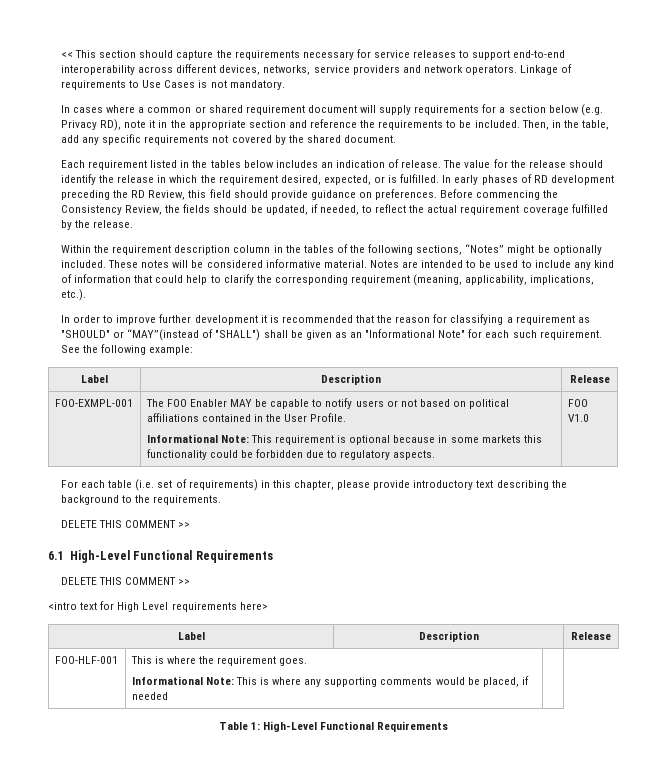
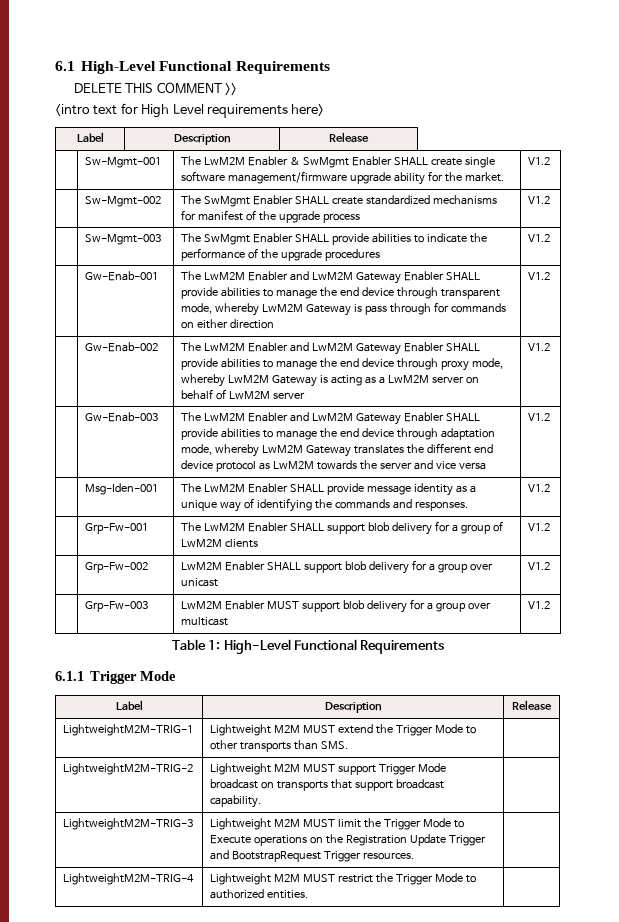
[61,49,566,60] [61,64,573,75] [61,80,285,90] [61,104,603,116] [61,119,609,131] [61,134,396,145] [61,159,603,170] [61,174,614,185] [61,189,559,200] [61,204,608,215] [61,220,134,230] [61,244,602,255] [61,259,614,270] [61,274,595,286] [61,289,87,301] [61,314,590,325] [61,329,602,341] [61,344,194,355] [81,375,108,383] [321,374,381,385] [569,375,610,383] [54,399,133,407] [145,398,510,409] [146,413,347,422] [146,434,542,445] [146,449,436,460] [567,399,588,407] [567,414,589,422] [61,479,567,491] [61,495,222,505] [61,520,191,528] << This section should capture the requirements necessary for service releases to support end-to-end interoperability across different devices, networks, service providers and network operators. Linkage of requirements to Use Cases is not mandatory. // In cases where a common or shared requirement document will supply requirements for a section below (e.g. Privacy RD), note it in the appropriate section and reference the requirements to be included. Then, in the table, add any specific requirements not covered by the shared document. // Each requirement listed in the tables below includes an indication of release. The value for the release should identify the release in which the requirement desired, expected, or is fulfilled. In early phases of RD development preceding the RD Review, this field should provide guidance on preferences. Before commencing the Consistency Review, the fields should be updated, if needed, to reflect the actual requirement coverage fulfilled by the release. // Within the requirement description column in the tables of the following sections, “Notes” might be optionally included. These notes will be considered informative material. Notes are intended to be used to include any kind of information that could help to clarify the corresponding requirement (meaning, applicability, implications, etc.). // In order to improve further development it is recommended that the reason for classifying a requirement as "SHOULD" or “MAY”(instead of "SHALL") shall be given as an "Informational Note" for each such requirement. See the following example: // Label | Description | Release // FOO-EXMPL-001 | The FOO Enabler MAY be capable to notify users or not based on political affiliations contained in the User Profile. // Informational Note: This requirement is optional because in some markets this functionality could be forbidden due to regulatory aspects. | FOO V1.0 // For each table (i.e. set of requirements) in this chapter, please provide introductory text describing the background to the requirements. // DELETE THIS COMMENT >> // -> (55, 66) none
[54,656,118,664] [130,656,308,666] [131,676,529,687] [131,692,168,700] FOO-HLF-001 | This is where the requirement goes. // Informational Note: This is where any supporting comments would be placed, if needed | -> [85,157,162,168] [181,156,495,168] [181,171,504,185] [528,157,551,165] [85,196,162,207] [181,195,497,207] [181,210,361,223] [528,196,551,204] [85,234,162,245] [181,233,487,245] [181,248,381,261] [528,234,551,242] [85,271,159,281] [181,271,480,284] [181,287,500,299] [181,302,506,316] [181,319,275,329] [528,272,551,280] [85,342,159,352] [181,342,480,355] [181,358,503,371] [181,374,479,387] [181,389,306,400] [528,343,551,351] [85,412,159,422] [181,412,480,425] [181,428,495,440] [181,443,493,457] [181,460,486,472] [528,413,551,421] [85,483,159,495] [181,483,476,496] [181,498,468,512] [528,484,551,492] [85,523,149,534] [181,521,503,535] [181,539,259,548] [528,523,551,531] [85,562,149,573] [181,560,493,574] [181,578,219,587] [528,562,551,570] [85,601,149,612] [181,599,491,613] [181,617,229,626] [528,601,551,609] | Sw-Mgmt-001 | The LwM2M Enabler & SwMgmt Enabler SHALL create single software management/firmware upgrade ability for the market. | V1.2 // | Sw-Mgmt-002 | The SwMgmt Enabler SHALL create standardized mechanisms for manifest of the upgrade process | V1.2 // | Sw-Mgmt-003 | The SwMgmt Enabler SHALL provide abilities to indicate the performance of the upgrade procedures | V1.2 // | Gw-Enab-001 | The LwM2M Enabler and LwM2M Gateway Enabler SHALL provide abilities to manage the end device through transparent mode, whereby LwM2M Gateway is pass through for commands on either direction | V1.2 // | Gw-Enab-002 | The LwM2M Enabler and LwM2M Gateway Enabler SHALL provide abilities to manage the end device through proxy mode, whereby LwM2M Gateway is acting as a LwM2M server on behalf of LwM2M server | V1.2 // | Gw-Enab-003 | The LwM2M Enabler and LwM2M Gateway Enabler SHALL provide abilities to manage the end device through adaptation mode, whereby LwM2M Gateway translates the different end device protocol as LwM2M towards the server and vice versa | V1.2 // | Msg-Iden-001 | The LwM2M Enabler SHALL provide message identity as a unique way of identifying the commands and responses. | V1.2 // | Grp-Fw-001 | The LwM2M Enabler SHALL support blob delivery for a group of LwM2M clients | V1.2 // | Grp-Fw-002 | LwM2M Enabler SHALL support blob delivery for a group over unicast | V1.2 // | Grp-Fw-003 | LwM2M Enabler MUST support blob delivery for a group over multicast | V1.2
(449, 726) none -> [55,671,177,684] [115,700,143,710] [324,702,382,713] [512,700,552,710] [63,724,194,736] [210,724,476,736] [210,740,349,752] [63,763,194,775] [210,763,447,775] [210,779,445,791] [210,795,262,808] [63,818,194,830] [210,818,464,830] [210,834,486,846] [210,850,415,862] [63,873,195,885] [210,873,476,885] [210,889,309,899] // 6.1.1 Trigger Mode // Label | Description | Release // LightweightM2M-TRIG-1 | Lightweight M2M MUST extend the Trigger Mode to other transports than SMS. | // LightweightM2M-TRIG-2 | Lightweight M2M MUST support Trigger Mode broadcast on transports that support broadcast capability. | // LightweightM2M-TRIG-3 | Lightweight M2M MUST limit the Trigger Mode to Execute operations on the Registration Update Trigger and BootstrapRequest Trigger resources. | // LightweightM2M-TRIG-4 | Lightweight M2M MUST restrict the Trigger Mode to authorized entities. |

